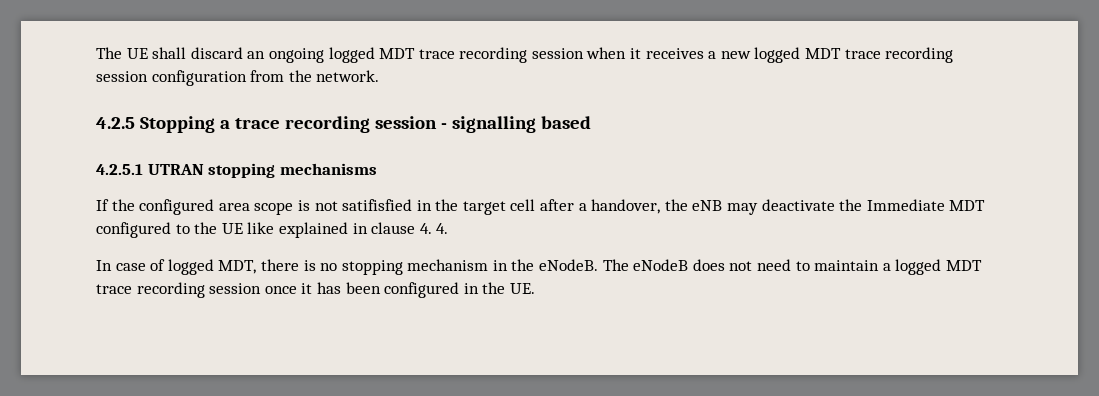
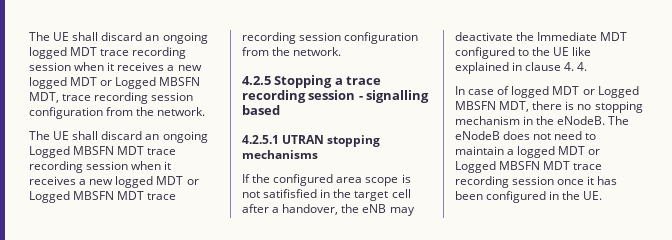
(842, 53) none -> [100,77,201,89] [29,92,194,104] [29,107,206,119] [29,131,208,143] [29,146,177,158] [29,161,172,173] [29,176,199,188] [29,191,145,203] or Logged MBSFN MDT, trace recording session configuration from the network. // The UE shall discard an ongoing Logged MBSFN MDT trace recording session when it receives a new logged MDT or Logged MBSFN MDT
(214, 267) none -> [552,86,639,98] [455,101,496,110] MDT or Logged MBSFN
(982, 265) none -> [588,149,601,155] [455,161,571,173] or Logged MBSFN MDT

